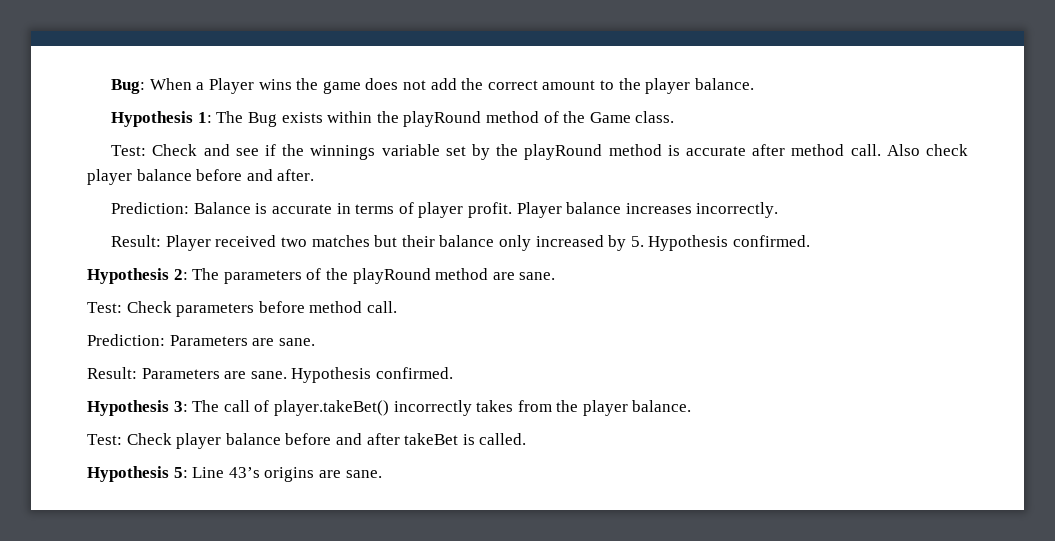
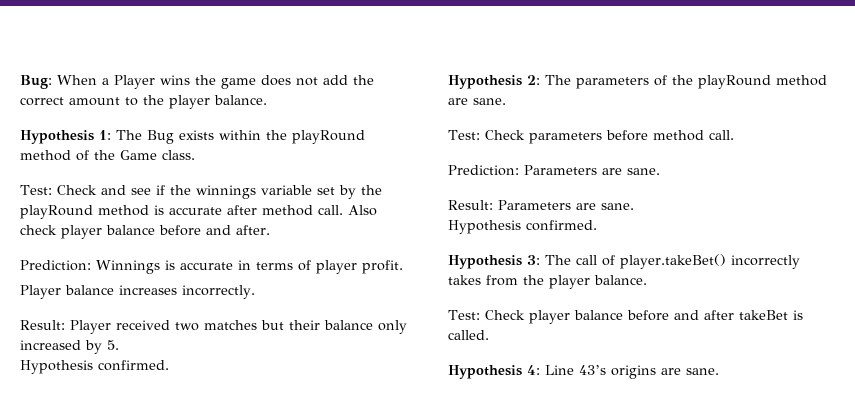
[193,202,251,214] Balance -> [96,260,160,274] Winnings
(512, 210) none -> (403, 267) //
(644, 241) none -> (119, 345) //
(287, 375) none -> (634, 206) //
[173,467,188,478] 5: -> [527,365,540,375] 4:

